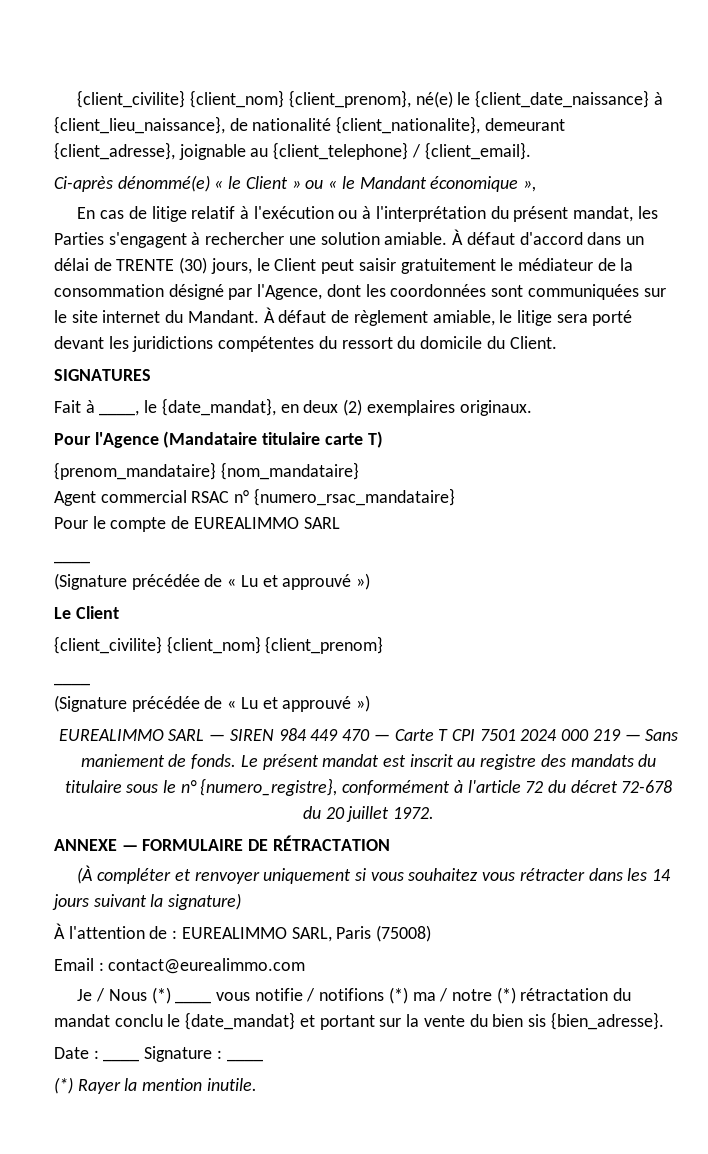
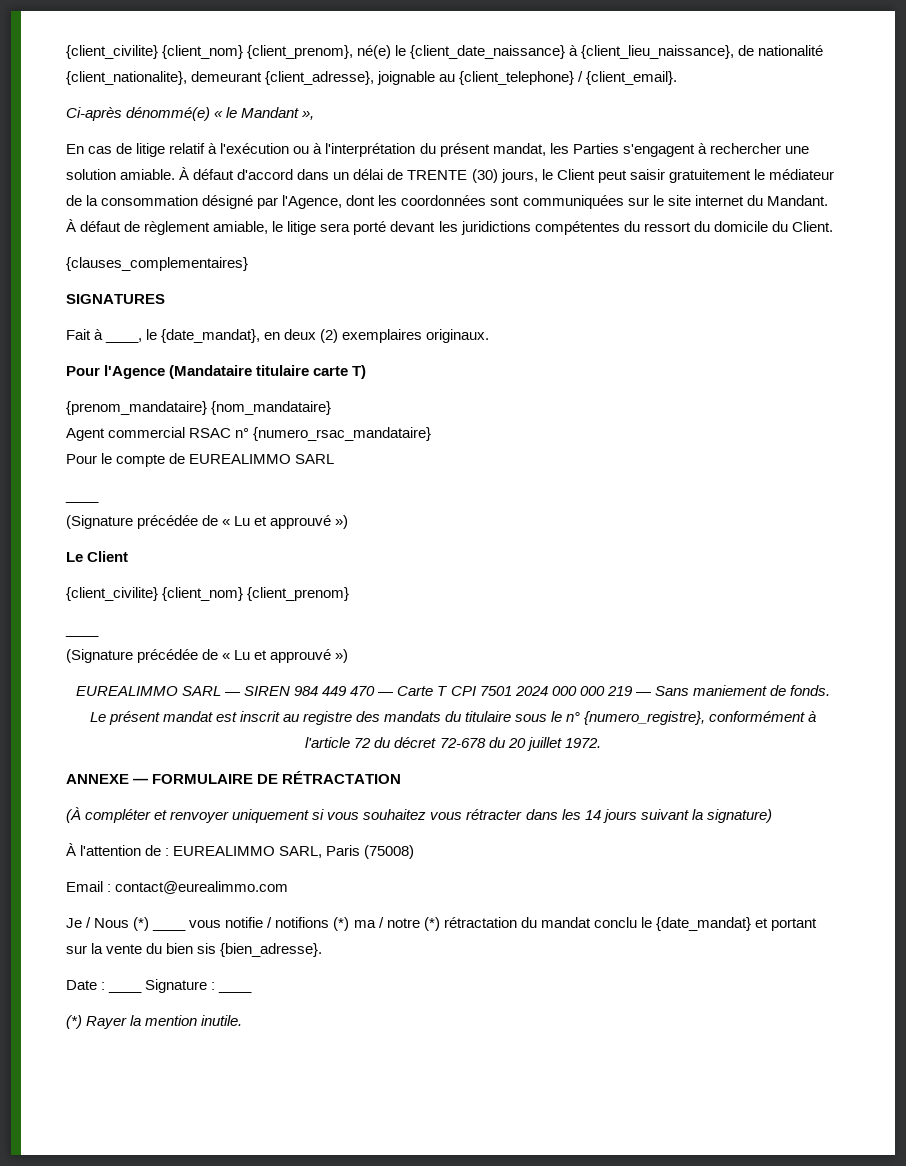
[245,176,519,192] Client » ou « le Mandant économique -> [241,107,300,118] Mandant
(557, 342) none -> [66,257,248,271] // {clauses_complementaires}
(590, 735) none -> [579,686,605,696] 000

